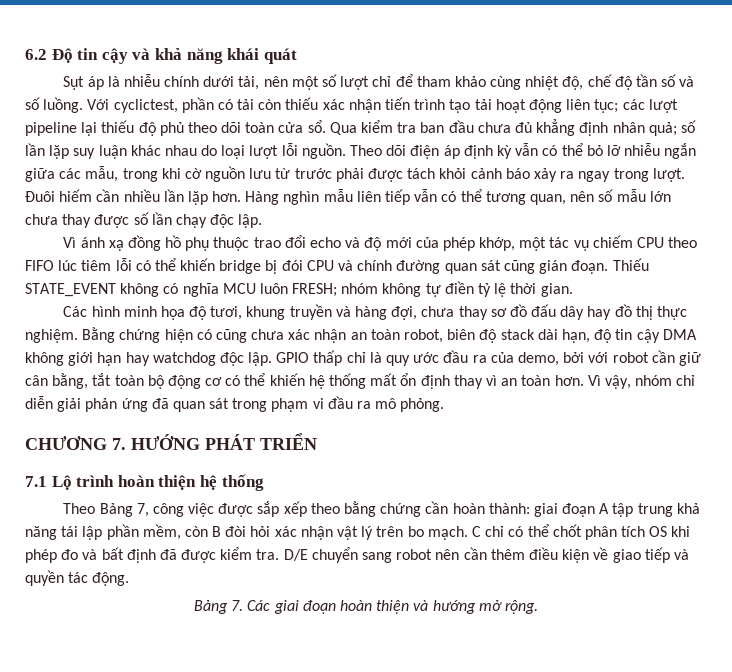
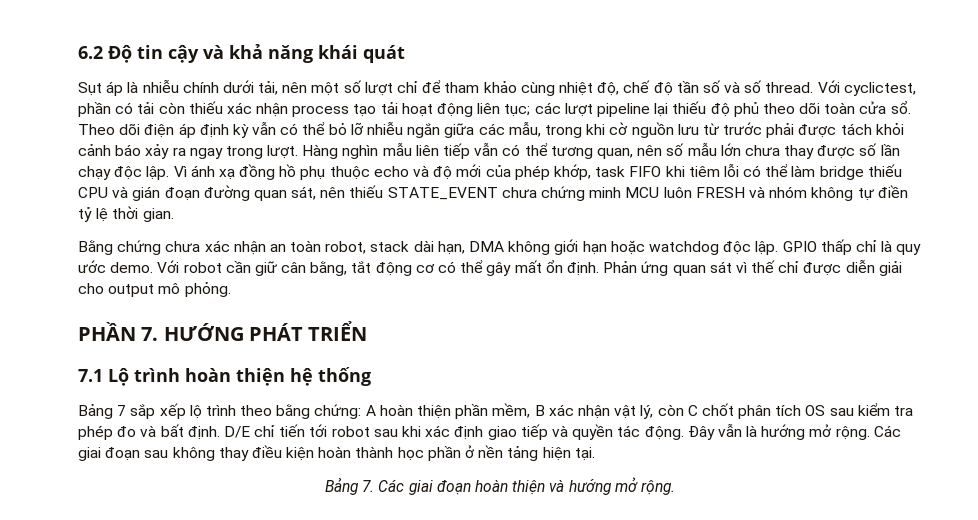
[43,97,84,113] luồng. -> [765,82,814,93] thread.
[385,97,446,110] tiến trình -> [292,105,350,117] process
[329,119,696,136] [25,143,346,159] Qua kiểm tra ban đầu chưa đủ khẳng định nhân quả; số lần lặp suy luận khác nhau do loại lượt lỗi nguồn. -> (911, 107) none
[25,189,242,205] Đuôi hiếm cần nhiều lần lặp hơn. -> (299, 152) none
(263, 221) // -> (170, 173) none
[253,235,306,248] trao đổi -> (370, 173) none
[519,235,698,251] [25,258,649,274] [25,283,338,297] một tác vụ chiếm CPU theo FIFO lúc tiêm lỗi có thể khiến bridge bị đói CPU và chính đường quan sát cũng gián đoạn. Thiếu STATE_EVENT không có nghĩa MCU luôn FRESH; -> [595,163,902,180] [78,185,765,201] task FIFO khi tiêm lỗi có thể làm bridge thiếu CPU và gián đoạn đường quan sát, nên thiếu STATE_EVENT chưa chứng minh MCU luôn FRESH và
[63,304,688,320] [25,327,247,343] Các hình minh họa độ tươi, khung truyền và hàng đợi, chưa thay sơ đồ đấu dây hay đồ thị thực nghiệm. Bằng chứng hiện có cũng -> [78,240,162,255] Bằng chứng
[447,329,497,343] biên độ -> (367, 247) none
[594,329,660,343] độ tin cậy -> (465, 248) none
[125,352,150,366] hay -> [610,240,645,255] hoặc
[443,350,609,366] đầu ra của demo, bởi với -> [110,260,180,273] demo. Với
[114,375,164,389] toàn bộ -> (372, 267) none
[269,373,696,389] [25,396,372,412] khiến hệ thống mất ổn định thay vì an toàn hơn. Vì vậy, nhóm chỉ diễn giải phản ứng đã quan sát trong phạm vi đầu ra -> [486,259,902,276] [78,283,155,297] gây mất ổn định. Phản ứng quan sát vì thế chỉ được diễn giải cho output
[25,436,107,450] CHƯƠNG -> [78,322,136,341] PHẦN
[63,501,700,517] [25,524,549,540] Theo Bảng 7, công việc được sắp xếp theo bằng chứng cần hoàn thành: giai đoạn A tập trung khả năng tái lập phần mềm, còn B đòi hỏi xác nhận vật lý trên bo mạch. C chỉ có thể -> [78,403,698,419] Bảng 7 sắp xếp lộ trình theo bằng chứng: A hoàn thiện phần mềm, B xác nhận vật lý, còn C
[671,526,691,537] khi -> [829,403,913,416] sau kiểm tra
[126,547,609,563] định đã được kiểm tra. D/E chuyển sang robot nên cần thêm điều kiện về -> [187,424,484,440] định. D/E chỉ tiến tới robot sau khi xác định
(130, 579) none -> [687,423,901,440] [78,445,595,461] Đây vẫn là hướng mở rộng. Các giai đoạn sau không thay điều kiện hoàn thành học phần ở nền tảng hiện tại.

